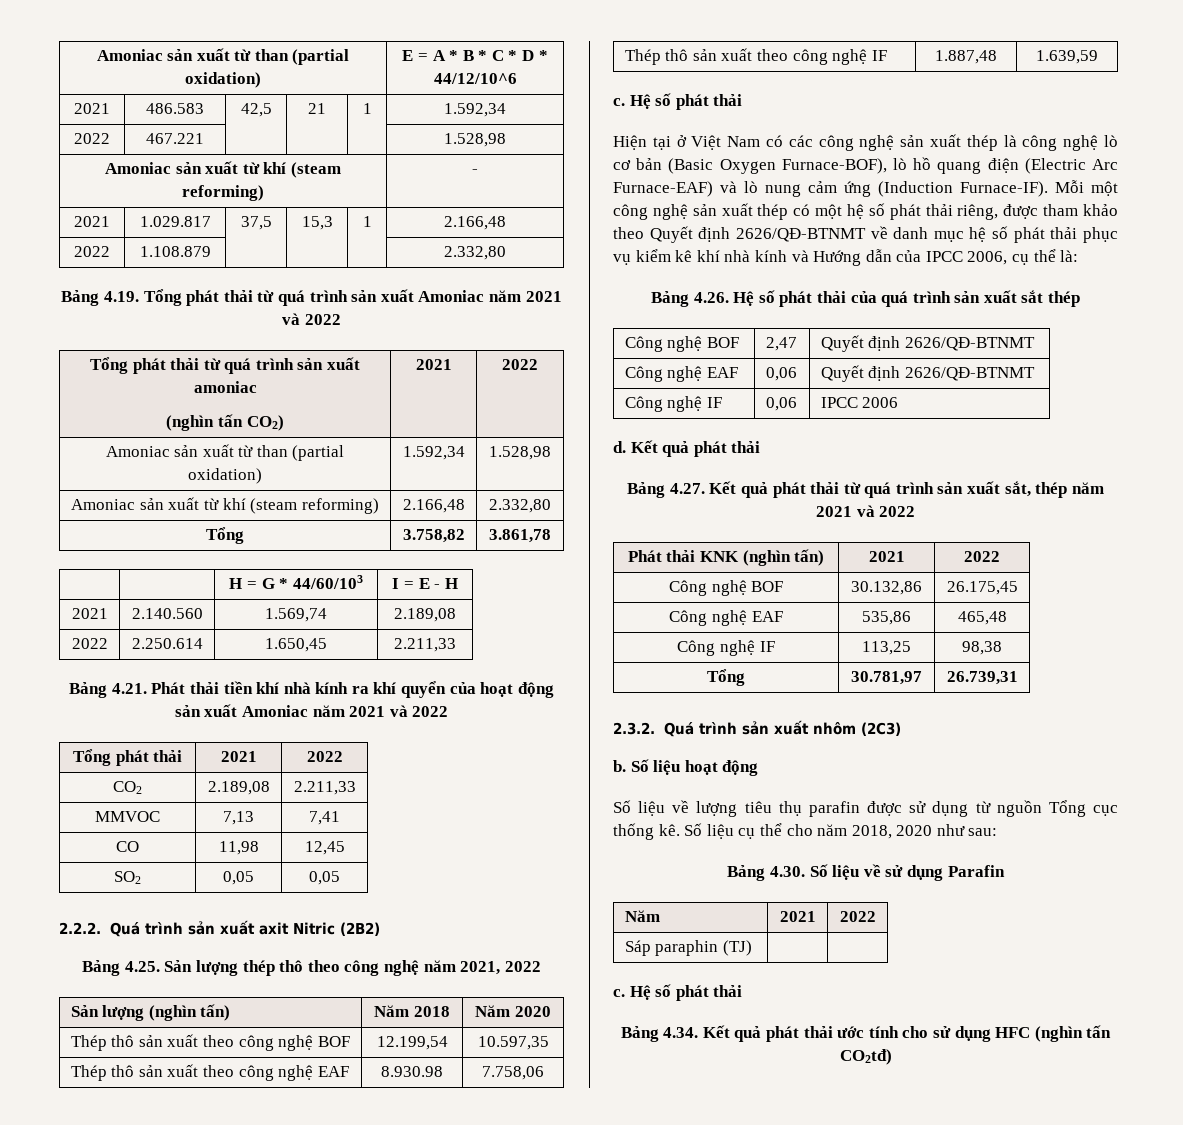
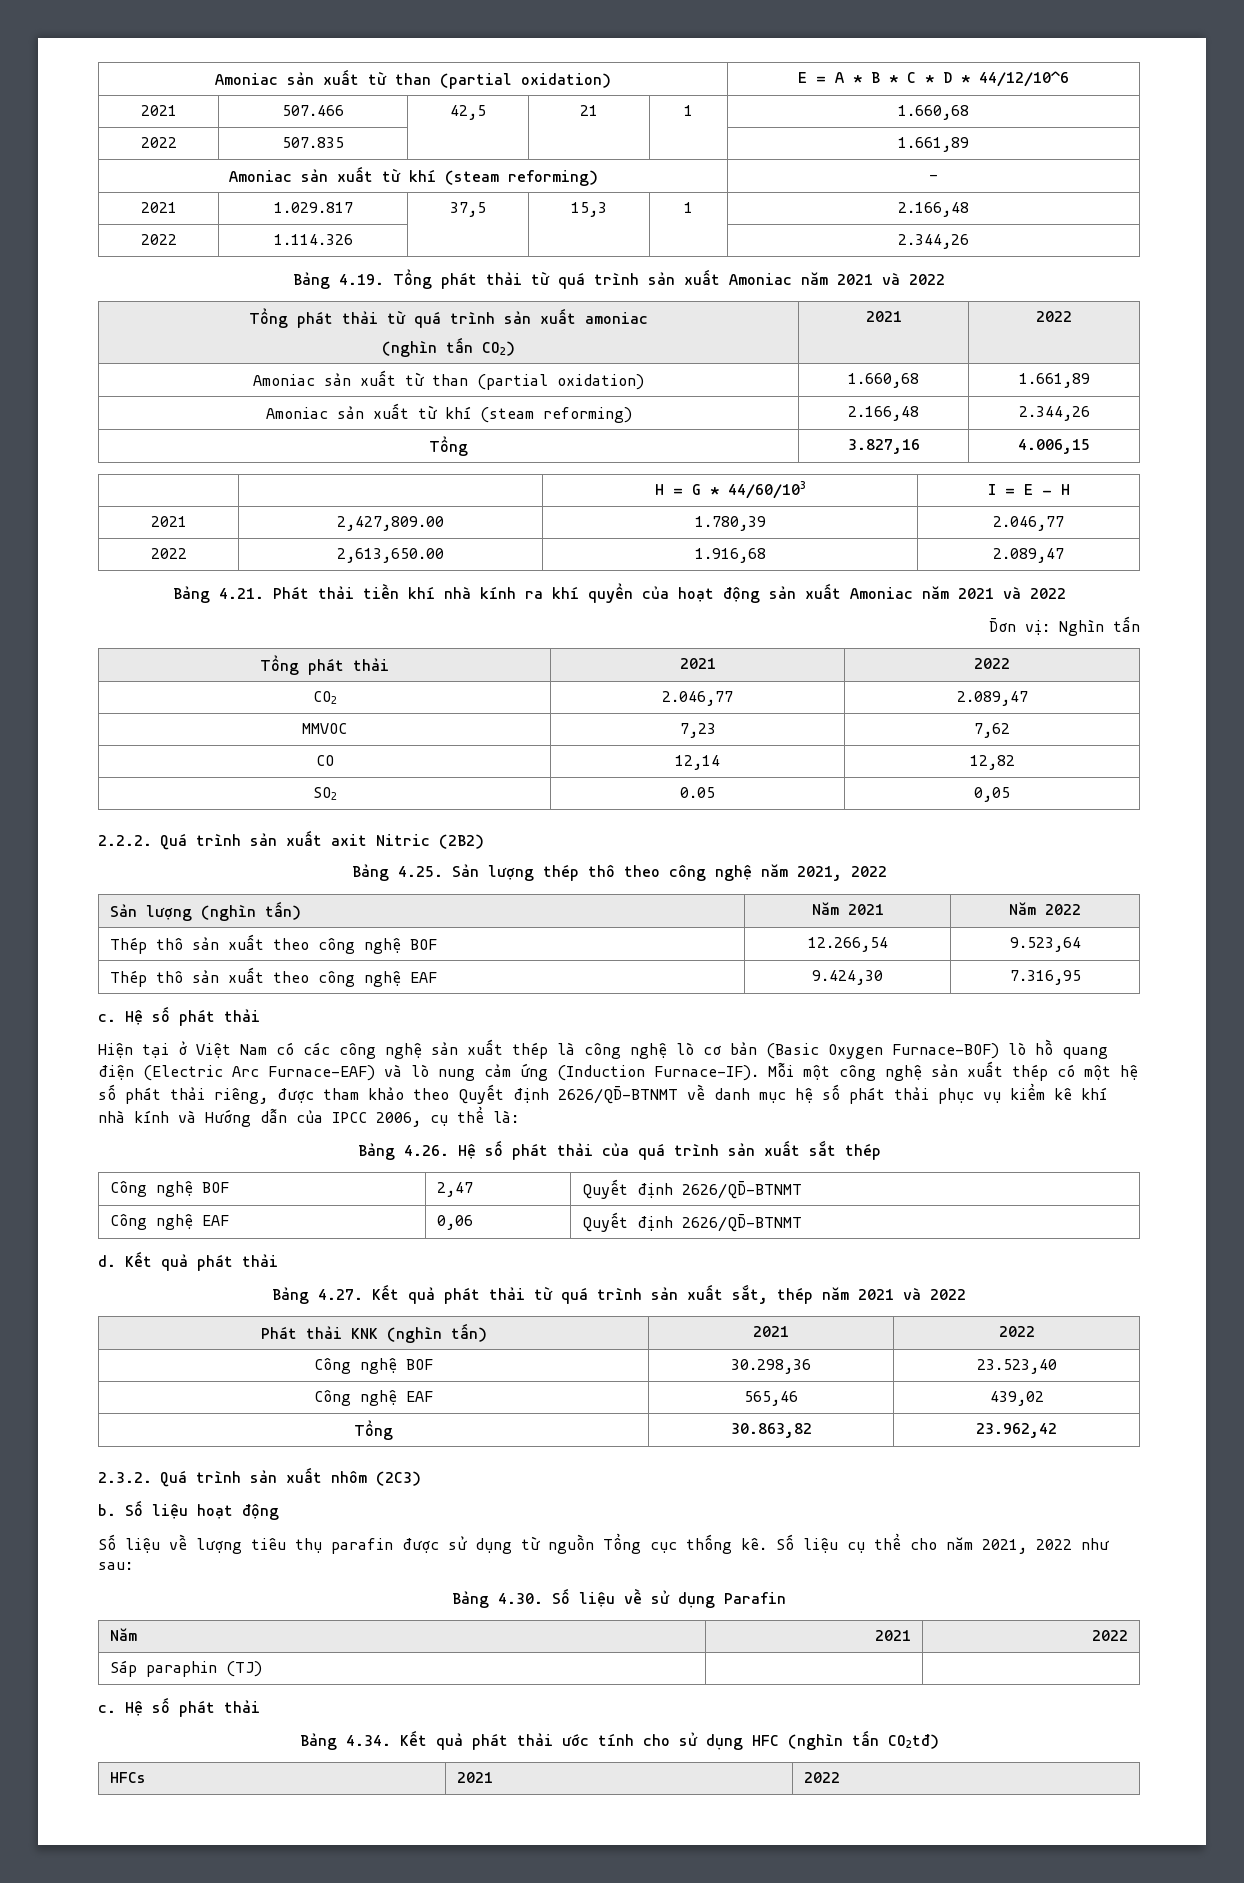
[146,103,204,114] 486.583 -> [282,105,344,116] 507.466
[444,103,506,117] [74,133,110,144] [146,133,204,144] [444,133,506,147] 1.592,34 // 2022 | 467.221 | | | | 1.528,98 -> [898,105,969,120] [140,137,177,148] [282,137,344,148] [898,137,969,152] 1.660,68 // 2022 | 507.835 | | | | 1.661,89
[139,246,211,257] [444,246,506,260] 1.108.879 | | | | 2.332,80 -> [273,234,353,245] [898,234,969,249] 1.114.326 | | | | 2.344,26
[402,446,465,460] [489,446,551,460] 1.592,34 | 1.528,98 -> [848,373,919,388] [1018,373,1090,388] 1.660,68 | 1.661,89
[489,499,551,513] [206,527,244,544] [402,529,465,543] [489,529,551,543] 2.332,80 // Tổng | 3.758,82 | 3.861,78 -> [1018,406,1090,421] [429,436,468,456] [847,439,920,454] [1018,439,1090,454] 2.344,26 // Tổng | 3.827,16 | 4.006,15
[131,608,203,619] [265,608,327,622] [394,608,456,622] [71,638,108,649] [131,638,203,649] [265,638,327,652] [394,638,456,652] 2.140.560 | 1.569,74 | 2.189,08 // 2022 | 2.250.614 | 1.650,45 | 2.211,33 -> [337,516,444,531] [694,516,766,531] [993,516,1064,531] [150,548,187,559] [337,548,444,563] [694,548,766,563] [993,548,1064,563] 2,427,809.00 | 1.780,39 | 2.046,77 // 2022 | 2,613,650.00 | 1.916,68 | 2.089,47
(449, 711) none -> [989,616,1140,636] // Đơn vị: Nghìn tấn
[207,781,270,795] [293,781,356,795] 2.189,08 | 2.211,33 -> [662,691,733,706] [956,691,1028,706] 2.046,77 | 2.089,47
[223,811,254,825] [309,811,340,825] 7,13 | 7,41 -> [679,723,716,738] [974,723,1010,738] 7,23 | 7,62
[218,841,259,855] [304,841,345,855] 11,98 | 12,45 -> [675,755,720,770] [969,755,1015,770] 12,14 | 12,82
[223,871,254,885] 0,05 -> [680,787,715,798] 0.05
[413,1006,450,1017] [475,1005,551,1017] 2018 | Năm 2020 -> [847,904,884,915] [1009,902,1081,915] 2021 | Năm 2022
[376,1036,448,1050] [477,1036,549,1050] 12.199,54 | 10.597,35 -> [807,937,888,952] [1009,937,1081,952] 12.266,54 | 9.523,64
[381,1066,443,1077] [482,1066,544,1080] [624,48,887,65] [935,50,997,64] [1036,50,1098,64] 8.930.98 | 7.758,06 // Thép thô sản xuất theo công nghệ IF | 1.887,48 | 1.639,59 -> [812,970,883,985] [1009,970,1081,985] 9.424,30 | 7.316,95
[781,158,887,174] Furnace-BOF), -> [892,1043,999,1059] Furnace-BOF)
[624,396,722,412] [765,397,797,411] [820,397,899,408] // Công nghệ IF | 0,06 | IPCC 2006 -> (802, 1223) none
[851,581,922,595] [946,581,1018,595] [669,610,783,626] [862,611,911,625] [957,611,1007,625] [677,640,775,656] [862,641,911,655] [962,641,1002,655] [707,669,745,686] [851,671,922,685] [946,671,1018,685] 30.132,86 | 26.175,45 // Công nghệ EAF | 535,86 | 465,48 // Công nghệ IF | 113,25 | 98,38 // Tổng | 30.781,97 | 26.739,31 -> [731,1359,811,1374] [976,1359,1057,1374] [314,1390,433,1406] [744,1391,798,1406] [989,1391,1044,1406] [354,1420,393,1440] [730,1423,812,1438] [976,1423,1057,1438] 30.298,36 | 23.523,40 // Công nghệ EAF | 565,46 | 439,02 // Tổng | 30.863,82 | 23.962,42
[851,825,933,839] 2018, 2020 -> [982,1539,1072,1554] 2021, 2022
(892, 1057) none -> [109,1772,146,1783] [456,1772,493,1783] [803,1772,840,1783] // HFCs | 2021 | 2022

